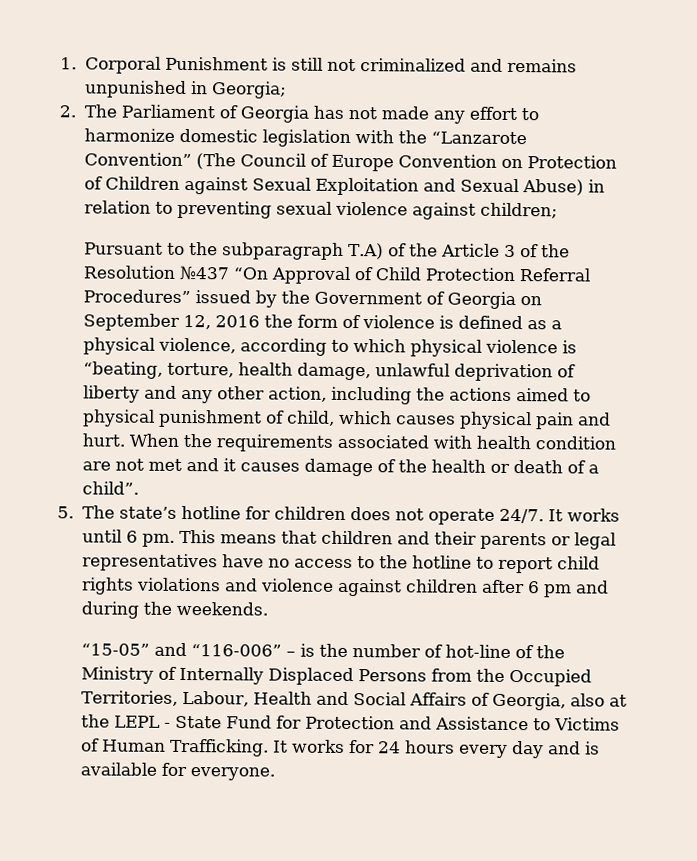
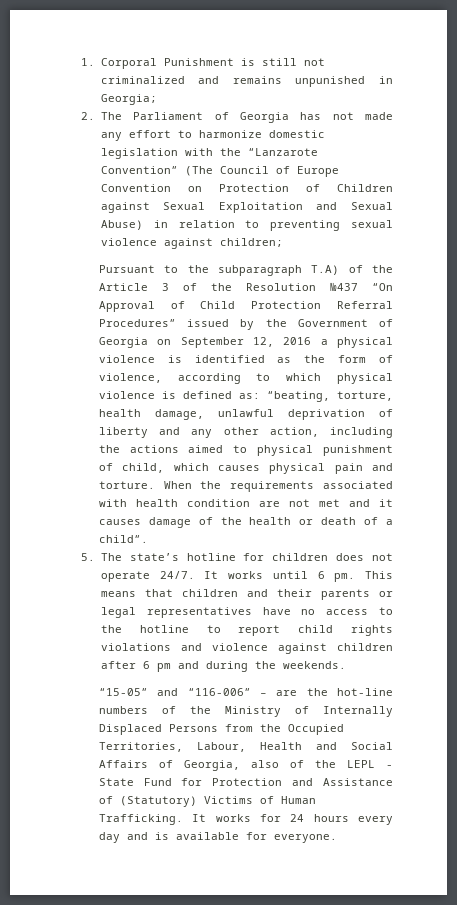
[263,314,562,330] [82,337,155,355] the form of violence is defined as a physical -> [320,337,393,348] [98,355,393,363] a physical violence is identified as the form of
(577, 347) none -> [182,391,260,399] defined as:
[81,433,125,447] hurt. -> [98,481,155,489] torture.
[299,643,511,658] is the number of hot-line -> [276,688,393,696] [98,706,148,714] are the hot-line numbers
[608,694,627,707] at -> [289,760,304,768] of
[532,718,551,731] to -> [98,796,197,807] of (Statutory)

